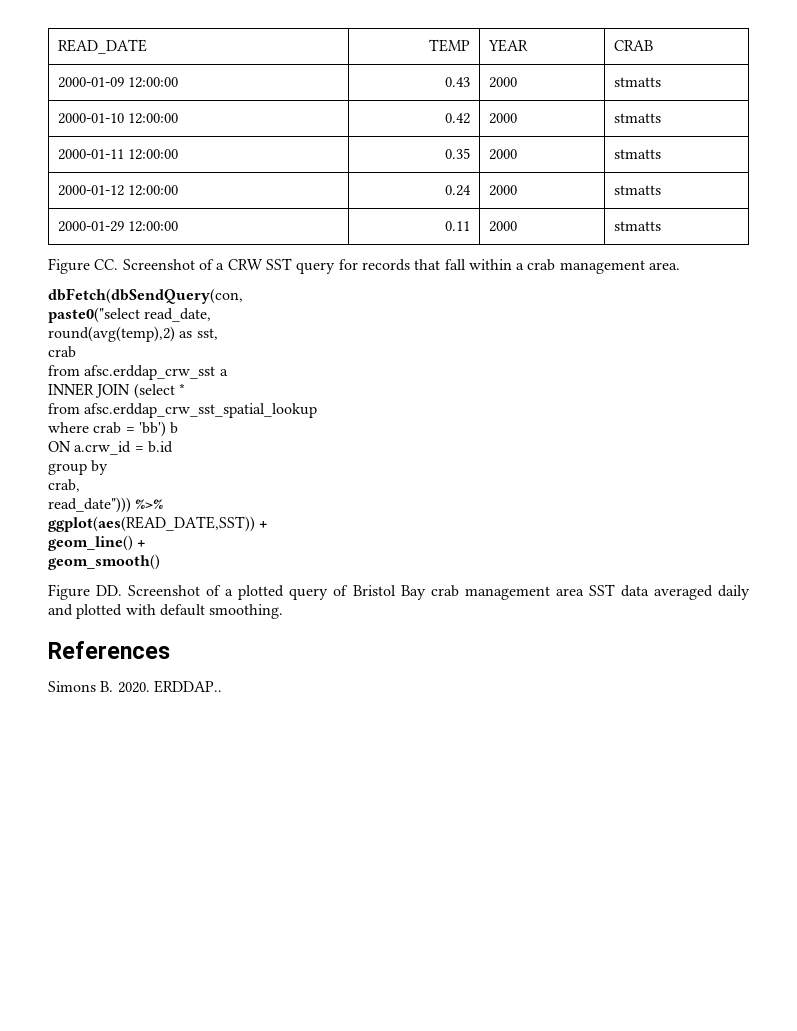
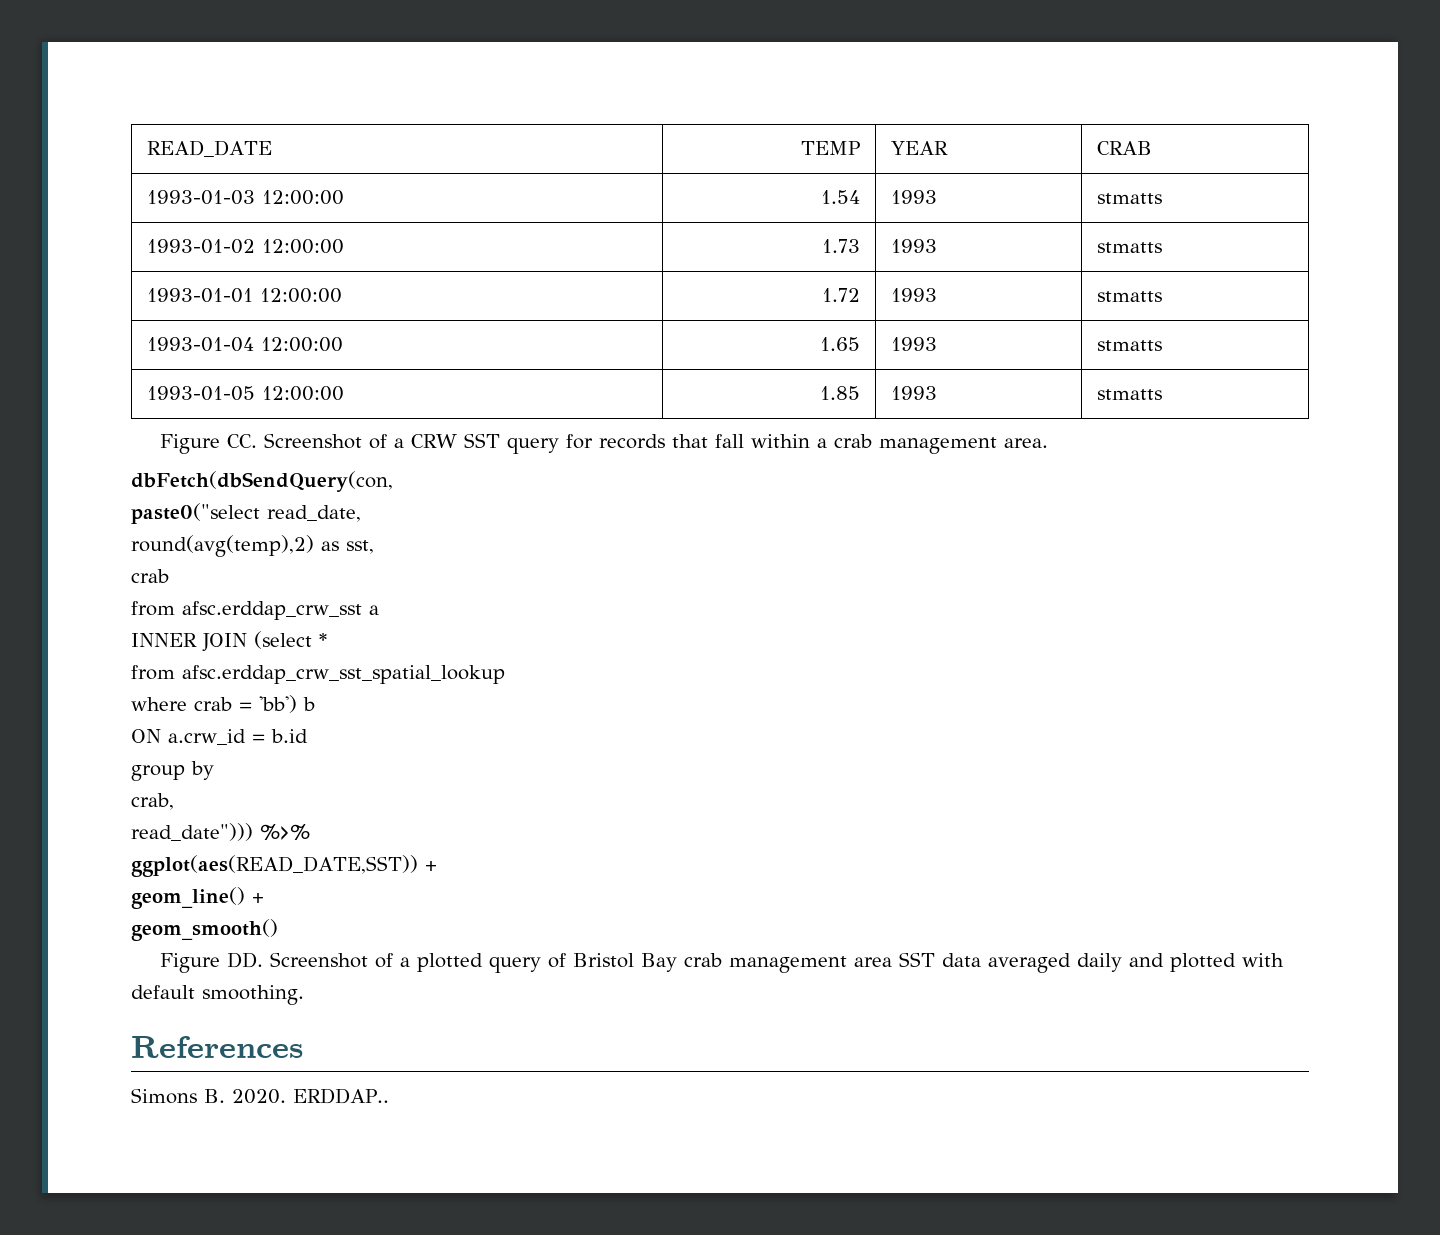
[58,77,179,88] [444,77,470,87] [489,77,518,88] [614,77,662,87] [58,113,179,124] [444,113,470,124] [489,113,518,124] [614,113,662,123] [58,149,179,160] [444,148,470,159] [489,149,518,160] [614,149,662,159] [58,185,179,196] [444,185,471,196] [489,185,518,196] [614,185,662,195] [58,221,179,232] [444,221,470,231] [489,221,518,232] 2000-01-09 12:00:00 | 0.43 | 2000 | stmatts // 2000-01-10 12:00:00 | 0.42 | 2000 | stmatts // 2000-01-11 12:00:00 | 0.35 | 2000 | stmatts // 2000-01-12 12:00:00 | 0.24 | 2000 | stmatts // 2000-01-29 12:00:00 | 0.11 | 2000 -> [147,190,345,205] [820,190,860,204] [891,190,938,204] [1097,193,1163,204] [147,239,345,254] [821,239,860,253] [891,239,938,253] [1097,242,1163,253] [147,288,343,303] [821,288,860,302] [891,288,938,302] [1097,291,1163,302] [147,337,344,352] [819,337,860,351] [891,337,938,351] [1097,340,1163,351] [147,386,345,401] [819,386,860,400] [891,386,938,400] 1993-01-03 12:00:00 | 1.54 | 1993 | stmatts // 1993-01-02 12:00:00 | 1.73 | 1993 | stmatts // 1993-01-01 12:00:00 | 1.72 | 1993 | stmatts // 1993-01-04 12:00:00 | 1.65 | 1993 | stmatts // 1993-01-05 12:00:00 | 1.85 | 1993

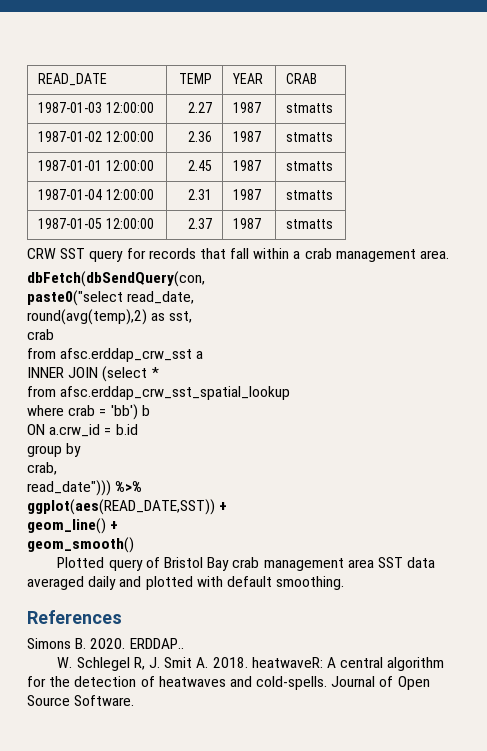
[147,190,345,205] [820,190,860,204] [891,190,938,204] [1097,193,1163,204] [147,239,345,254] [821,239,860,253] [891,239,938,253] [1097,242,1163,253] [147,288,343,303] [821,288,860,302] [891,288,938,302] [1097,291,1163,302] [147,337,344,352] [819,337,860,351] [891,337,938,351] [1097,340,1163,351] [147,386,345,401] [819,386,860,400] [891,386,938,400] [1097,389,1163,400] [160,433,405,454] 1993-01-03 12:00:00 | 1.54 | 1993 | stmatts // 1993-01-02 12:00:00 | 1.73 | 1993 | stmatts // 1993-01-01 12:00:00 | 1.72 | 1993 | stmatts // 1993-01-04 12:00:00 | 1.65 | 1993 | stmatts // 1993-01-05 12:00:00 | 1.85 | 1993 | stmatts // Figure CC. Screenshot of a -> [37,102,154,113] [188,102,213,113] [232,102,261,113] [285,103,333,113] [37,131,154,142] [188,131,213,142] [232,131,261,142] [285,132,333,142] [37,160,154,171] [188,160,213,171] [232,160,261,171] [285,161,333,171] [37,189,154,200] [188,189,213,200] [232,189,261,200] [285,190,333,200] [37,218,154,229] [188,218,213,229] [232,218,261,229] [285,219,333,229] 1987-01-03 12:00:00 | 2.27 | 1987 | stmatts // 1987-01-02 12:00:00 | 2.36 | 1987 | stmatts // 1987-01-01 12:00:00 | 2.45 | 1987 | stmatts // 1987-01-04 12:00:00 | 2.31 | 1987 | stmatts // 1987-01-05 12:00:00 | 2.37 | 1987 | stmatts //
[160,952,484,973] Figure DD. Screenshot of a plotted -> [57,557,105,568] Plotted
(389, 1096) none -> [57,657,445,671] [27,676,430,690] [27,695,135,706] // W. Schlegel R, J. Smit A. 2018. heatwaveR: A central algorithm for the detection of heatwaves and cold-spells. Journal of Open Source Software.

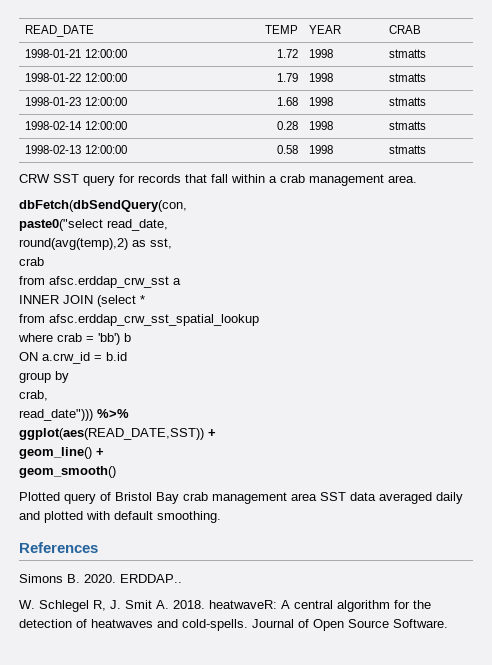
[37,102,154,113] [188,102,213,113] [232,102,261,113] [285,103,333,113] [37,131,154,142] [188,131,213,142] [232,131,261,142] [285,132,333,142] [37,160,154,171] [188,160,213,171] [232,160,261,171] [285,161,333,171] [37,189,154,200] [188,189,213,200] [232,189,261,200] [285,190,333,200] [37,218,154,229] [188,218,213,229] [232,218,261,229] 1987-01-03 12:00:00 | 2.27 | 1987 | stmatts // 1987-01-02 12:00:00 | 2.36 | 1987 | stmatts // 1987-01-01 12:00:00 | 2.45 | 1987 | stmatts // 1987-01-04 12:00:00 | 2.31 | 1987 | stmatts // 1987-01-05 12:00:00 | 2.37 | 1987 -> [25,49,127,58] [276,49,298,58] [309,49,334,58] [389,49,427,58] [25,73,127,82] [276,73,298,82] [309,73,334,82] [389,73,427,82] [25,97,127,106] [276,97,298,106] [309,97,334,106] [389,97,427,106] [25,121,127,130] [276,121,298,130] [309,121,334,130] [389,121,427,130] [25,145,127,154] [276,145,298,154] [309,145,334,154] 1998-01-21 12:00:00 | 1.72 | 1998 | stmatts // 1998-01-22 12:00:00 | 1.79 | 1998 | stmatts // 1998-01-23 12:00:00 | 1.68 | 1998 | stmatts // 1998-02-14 12:00:00 | 0.28 | 1998 | stmatts // 1998-02-13 12:00:00 | 0.58 | 1998

